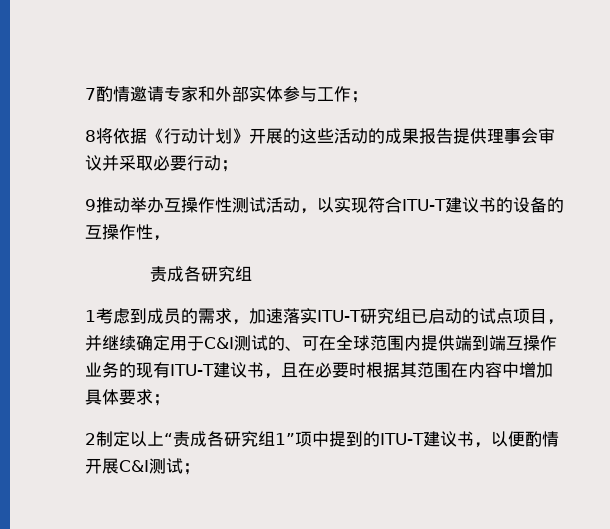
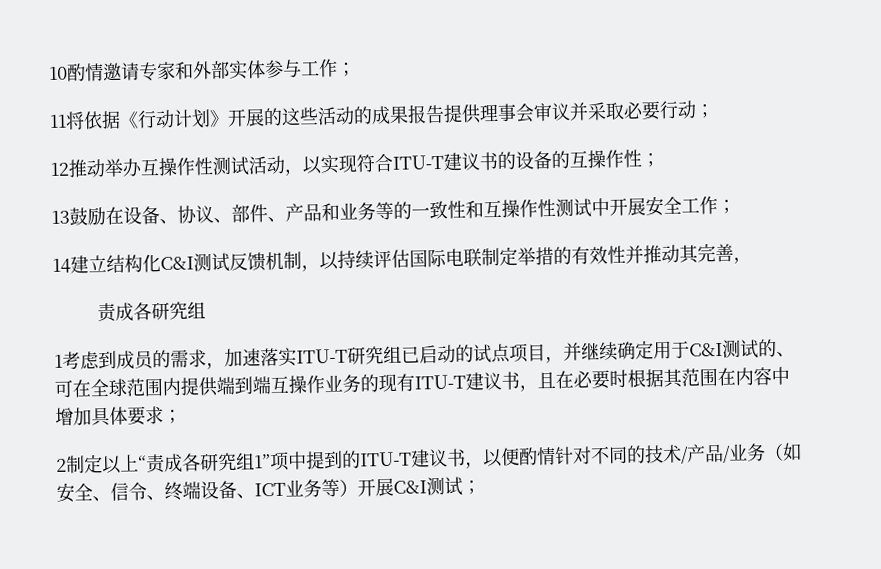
[85,88,96,100] 7 -> [49,66,68,80] 10
[85,130,96,142] 8 -> [49,114,67,128] 11
[85,199,96,211] 9 -> [50,162,69,176] 12
(153, 232) none -> [641,153,660,168] [51,195,736,226] [52,243,734,274] ； // 13鼓励在设备、协议、部件、产品和业务等的一致性和互操作性测试中开展安全工作； // 14建立结构化C&I测试反馈机制，以持续评估国际电联制定举措的有效性并推动其完善
(559, 439) none -> [554,442,802,465] [56,478,358,503] 针对不同的技术/产品/业务（如安全、信令、终端设备、ICT业务等）

